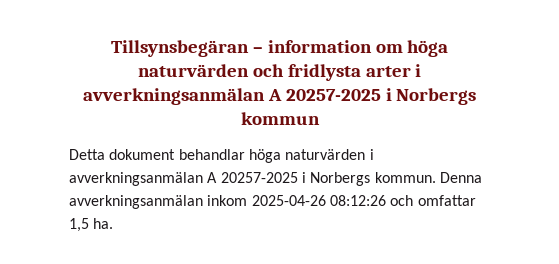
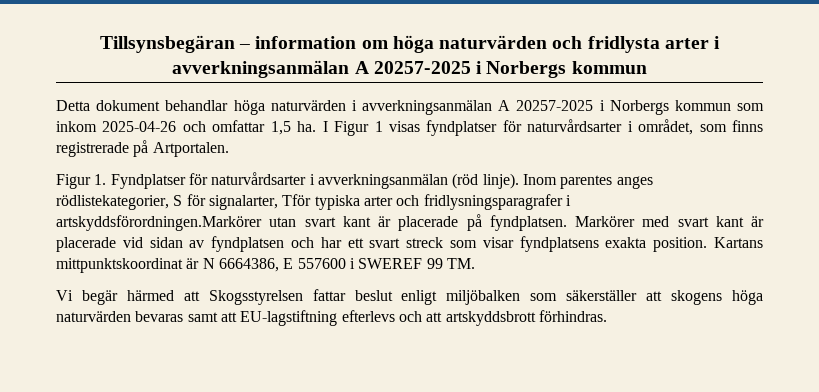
[374,172,482,183] [69,195,203,209] kommun. Denna avverkningsanmälan -> [674,100,764,111] kommun som
[329,195,386,206] 08:12:26 -> (177, 126) none
(114, 223) none -> [322,119,763,136] [56,140,229,157] [56,172,653,189] [56,194,571,210] [56,214,764,231] [56,236,763,252] [56,258,475,273] [56,289,763,305] [56,310,607,326] I Figur 1 visas fyndplatser för naturvårdsarter i området, som finns registrerade på Artportalen. // Figur 1. Fyndplatser för naturvårdsarter i avverkningsanmälan (röd linje). Inom parentes anges rödlistekategorier, S för signalarter, Tför typiska arter och fridlysningsparagrafer i artskyddsförordningen.Markörer utan svart kant är placerade på fyndplatsen. Markörer med svart kant är placerade vid sidan av fyndplatsen och har ett svart streck som visar fyndplatsens exakta position. Kartans mittpunktskoordinat är N 6664386, E 557600 i SWEREF 99 TM. // Vi begär härmed att Skogsstyrelsen fattar beslut enligt miljöbalken som säkerställer att skogens höga naturvärden bevaras samt att EU-lagstiftning efterlevs och att artskyddsbrott förhindras.

